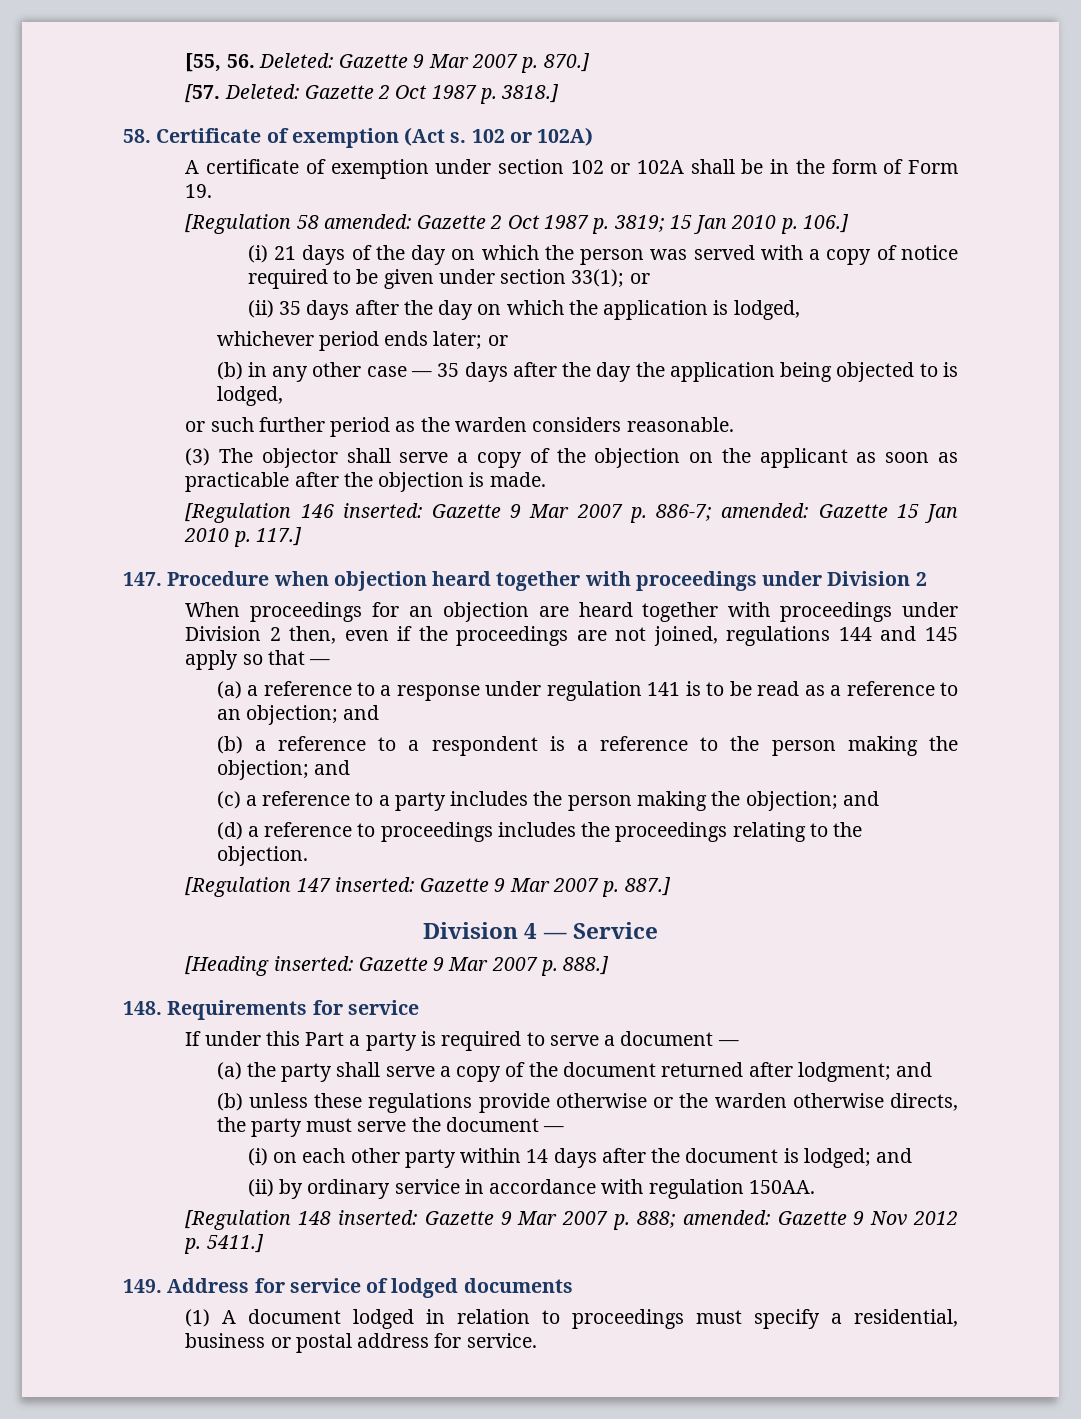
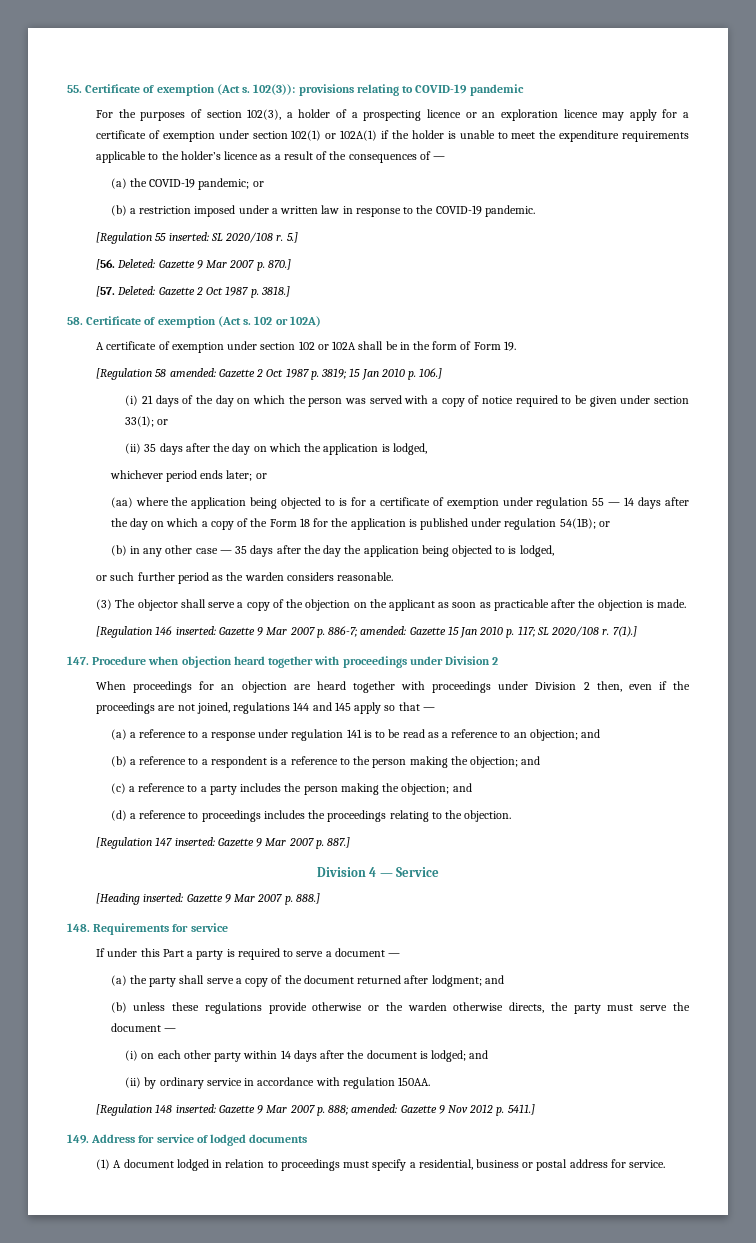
[185,53,255,72] [55, 56. -> [67,84,524,96] [96,109,690,121] [96,130,689,142] [96,151,445,163] [110,178,264,190] [110,205,535,217] [96,232,298,244] [96,259,116,270] 55. Certificate of exemption (Act s. 102(3)): provisions relating to COVID-19 pandemic // For the purposes of section 102(3), a holder of a prospecting licence or an exploration licence may apply for a certificate of exemption under section 102(1) or 102A(1) if the holder is unable to meet the expenditure requirements applicable to the holder’s licence as a result of the consequences of — // (a) the COVID-19 pandemic; or // (b) a restriction imposed under a written law in response to the COVID-19 pandemic. // [Regulation 55 inserted: SL 2020/108 r. 5.] // [56.
(508, 340) none -> [110,497,690,509] [110,518,610,530] // (aa) where the application being objected to is for a certificate of exemption under regulation 55 — 14 days after the day on which a copy of the Form 18 for the application is published under regulation 54(1B); or
[255,527,302,546] 117.] -> [517,626,637,637] 117; SL 2020/108 r. 7(1).]

